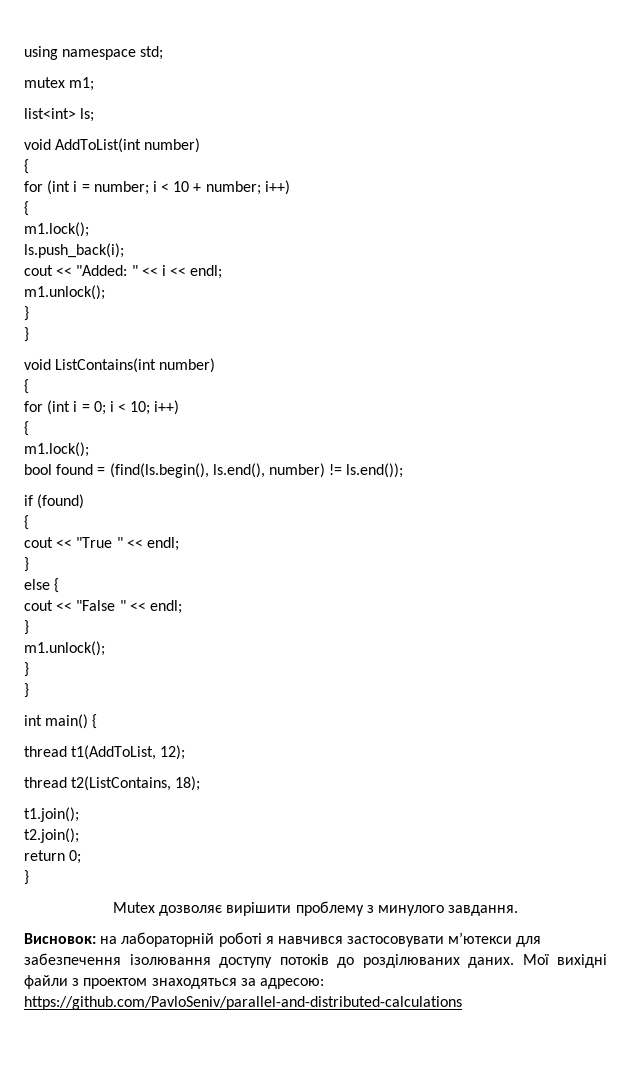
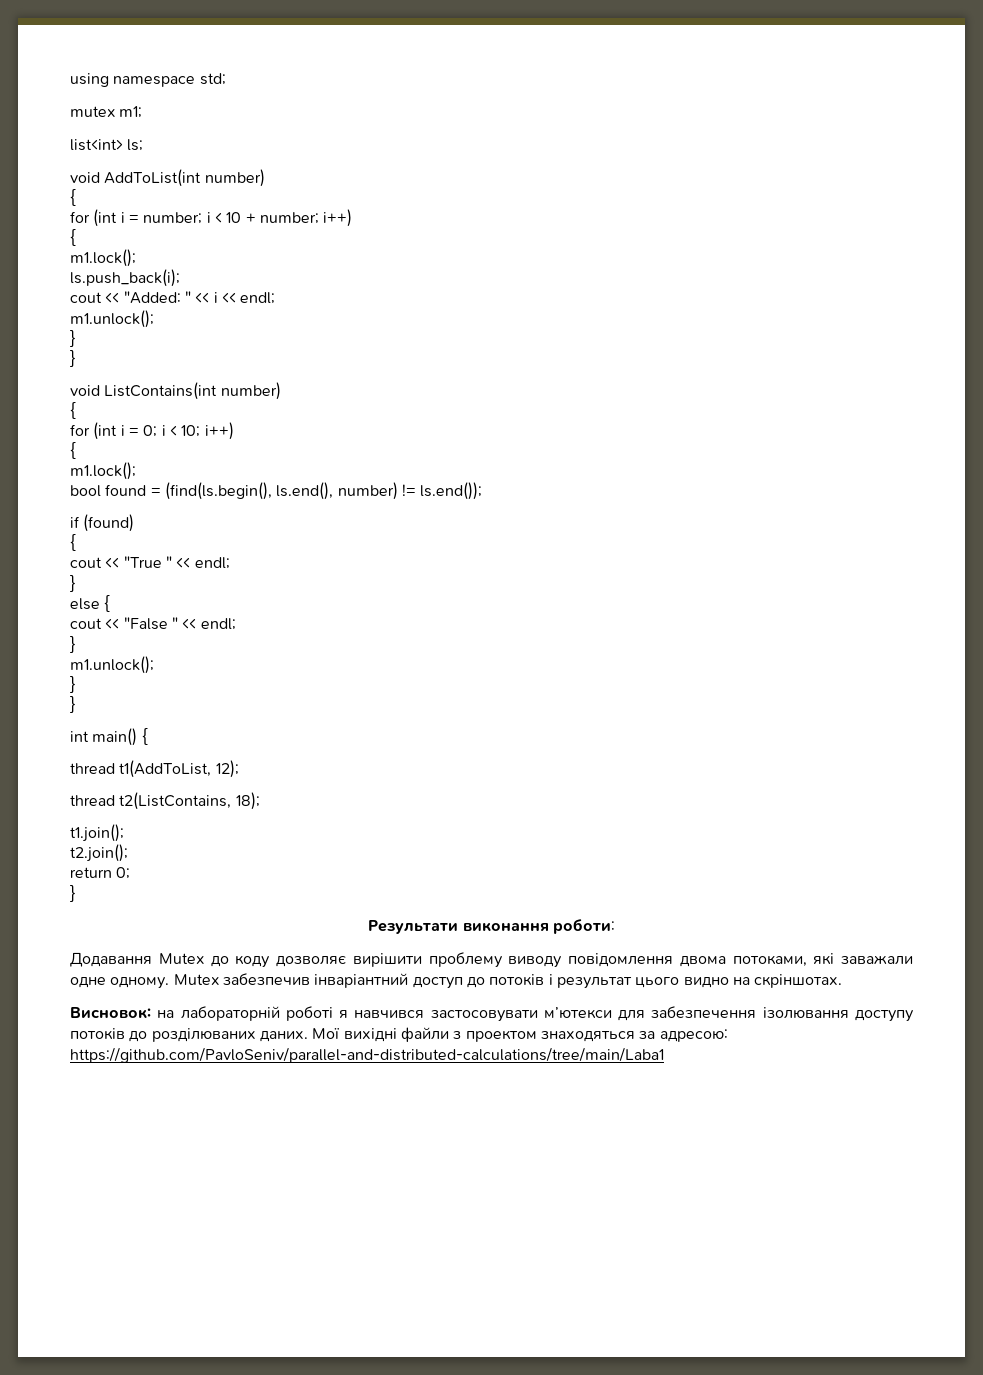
[112,901,519,916] Mutex дозволяє вирішити проблему з минулого завдання. -> [368,919,615,934] [70,952,913,968] [70,973,843,989] Результати виконання роботи: // Додавання Mutex до коду дозволяє вирішити проблему виводу повідомлення двома потоками, які заважали одне одному. Mutex забезпечив інваріантний доступ до потоків і результат цього видно на скріншотах.
[24,996,462,1010] https://github.com/PavloSeniv/parallel-and-distributed-calculations -> [70,1047,664,1063] https://github.com/PavloSeniv/parallel-and-distributed-calculations/tree/main/Laba1

